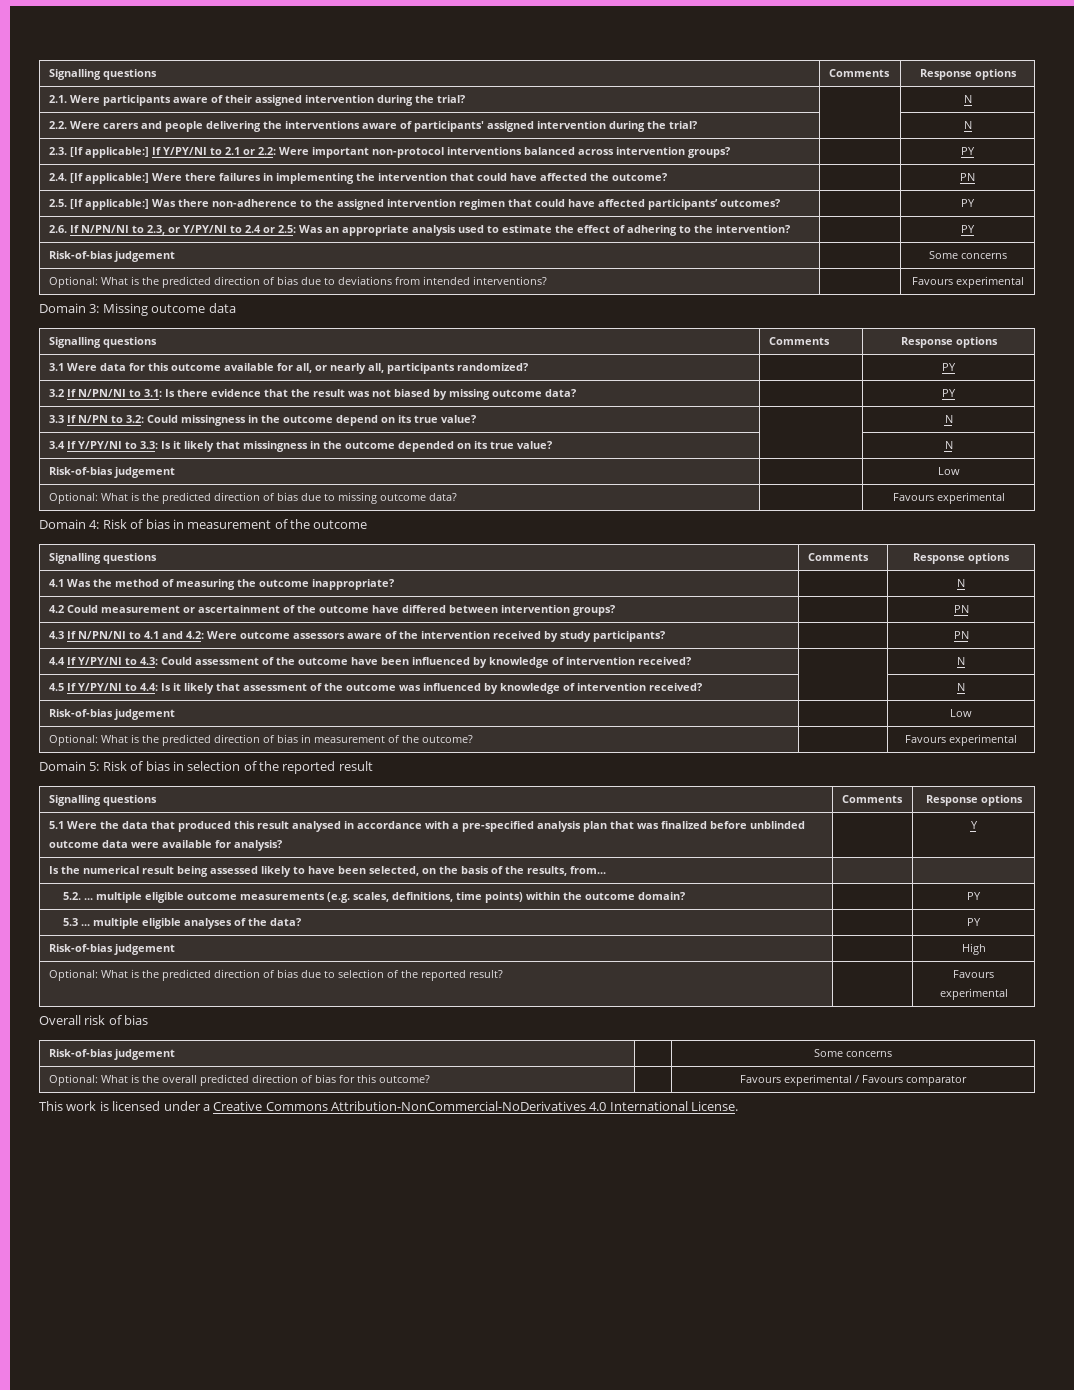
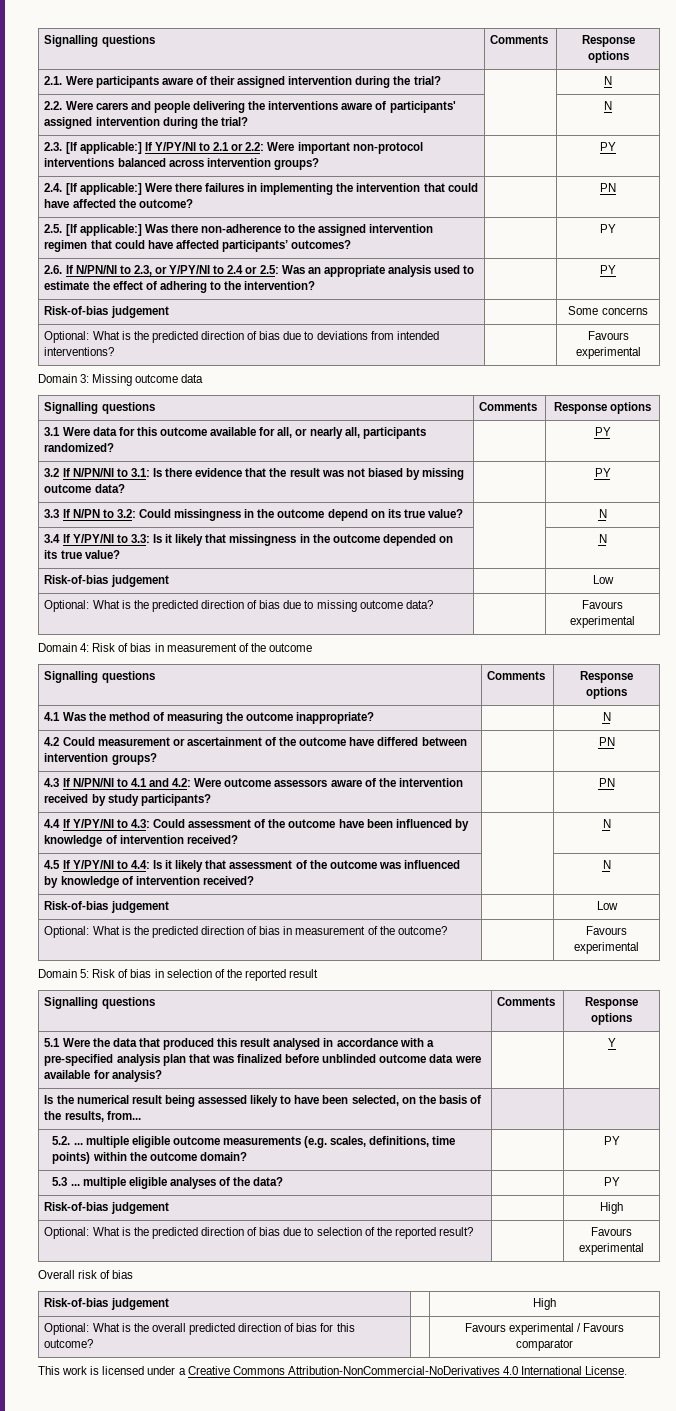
[814,1049,892,1057] Some concerns -> [533,1298,556,1310] High

